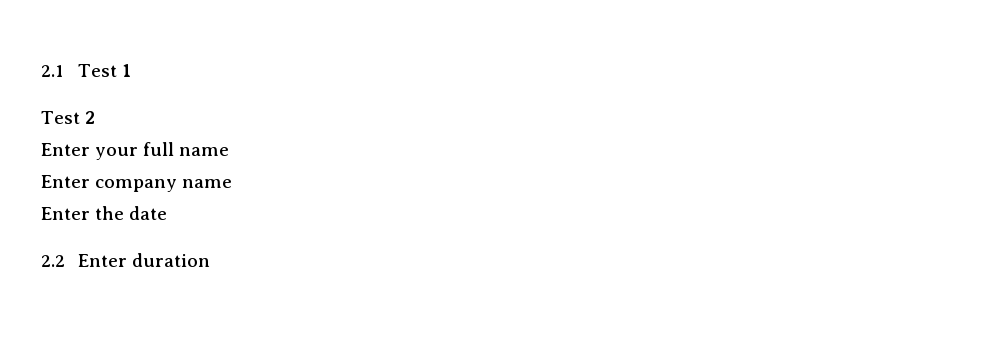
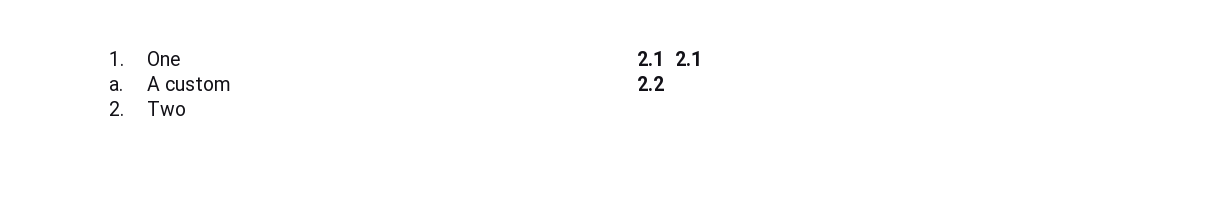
[41,64,132,77] [41,111,96,124] [41,142,230,160] [41,175,233,192] [41,206,168,220] [41,253,211,267] 2.1 Test 1 // Test 2 // Enter your full name // Enter company name // Enter the date // 2.2 Enter duration -> [109,51,181,66] [109,76,232,91] [109,101,187,116] [637,51,703,66] [637,76,664,91] 1. One // a. A custom // 2. Two // 2.1 2.1 // 2.2

